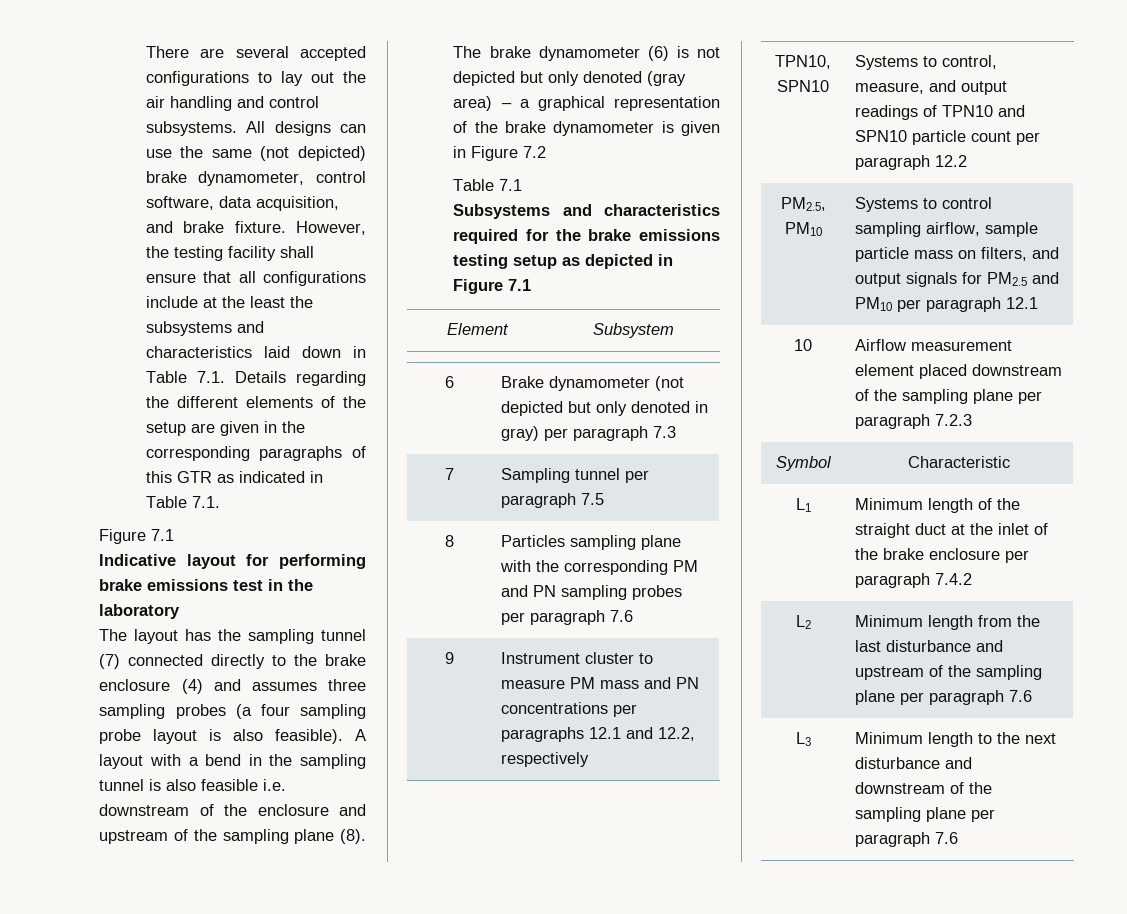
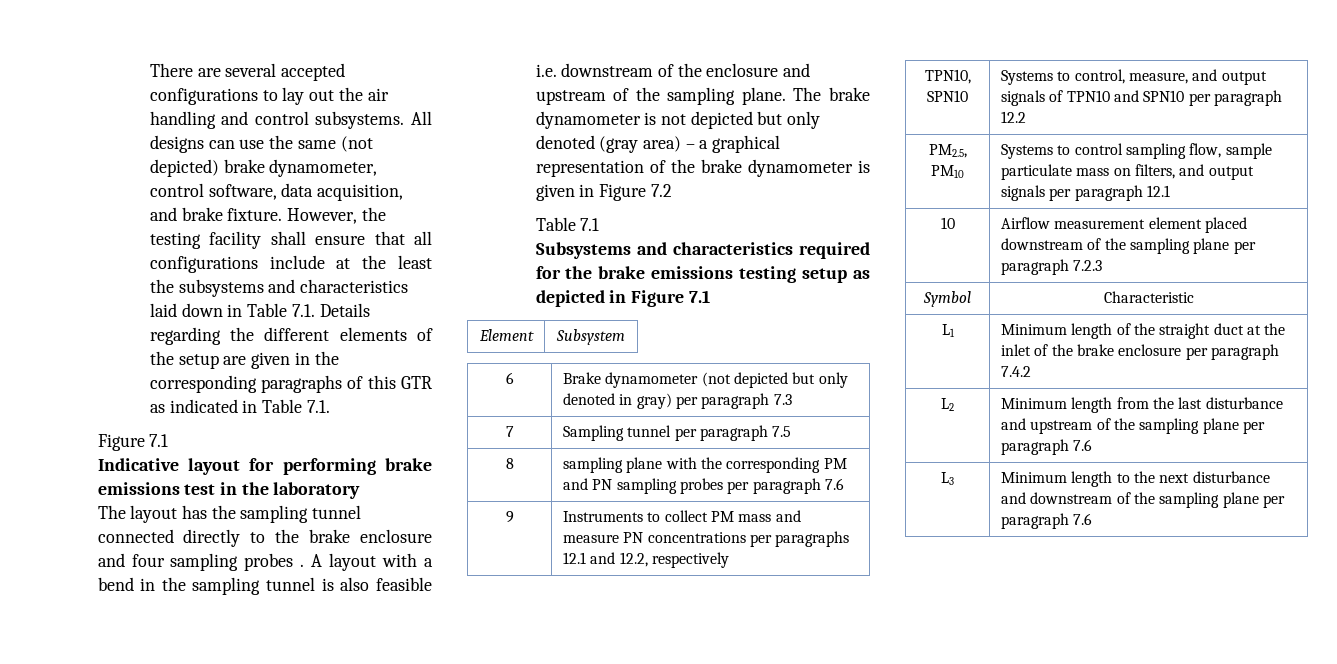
[99,654,121,669] (7) -> (362, 512) none
[181,679,366,694] [99,704,366,719] [99,729,344,744] (4) and assumes three sampling probes (a four sampling probe layout is also feasible). -> [97,553,305,571] and four sampling probes .
[294,829,367,844] plane (8). -> [741,87,786,105] plane.
[647,46,669,61] (6) -> (641, 120) none
[501,535,566,547] Particles -> (514, 463) none
[501,652,654,664] [501,679,566,689] Instrument cluster to measure -> [562,510,708,522] Instruments to collect
(672, 683) none -> [562,534,619,543] measure
[855,105,919,120] readings -> [1000,90,1045,106] signals
[912,130,1012,145] particle count -> (1185, 96) none
[926,222,1039,237] [855,247,910,262] airflow, sample particle -> [1189,143,1272,159] [1000,164,1072,180] flow, sample particulate
[962,272,1060,286] [855,297,893,311] for PM2.5 and PM10 -> (1045, 193) none

